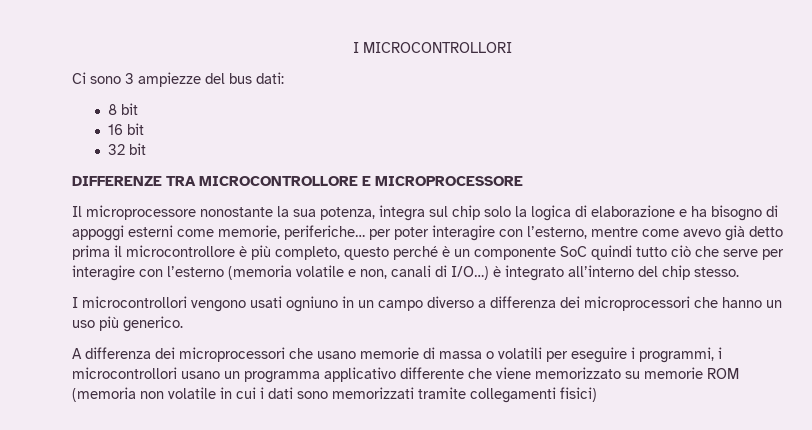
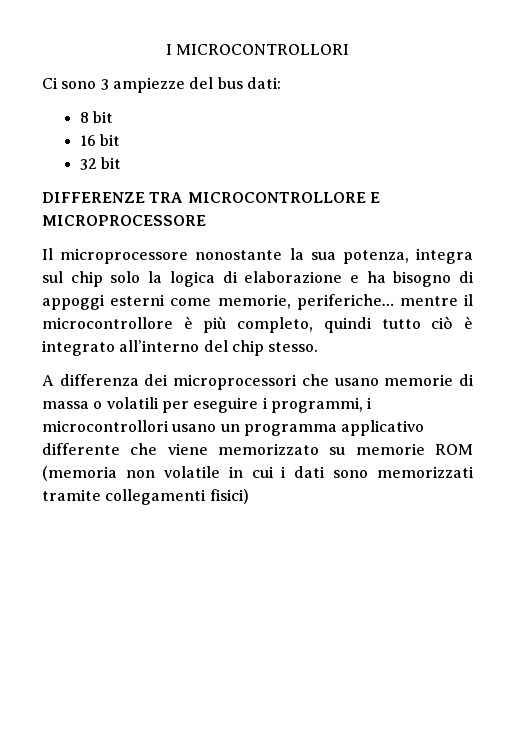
[369,225,783,241] [72,245,110,260] per poter interagire con l’esterno, mentre come avevo già detto prima -> [399,296,458,306] mentre
[344,245,784,260] [72,265,489,281] questo perché è un componente SoC quindi tutto ciò che serve per interagire con l’esterno (memoria volatile e non, canali di I/O…) -> [323,316,454,333] quindi tutto ciò
[72,296,782,312] [72,316,183,332] // I microcontrollori vengono usati ogniuno in un campo diverso a differenza dei microprocessori che hanno un uso più generico. -> (319, 347) none

